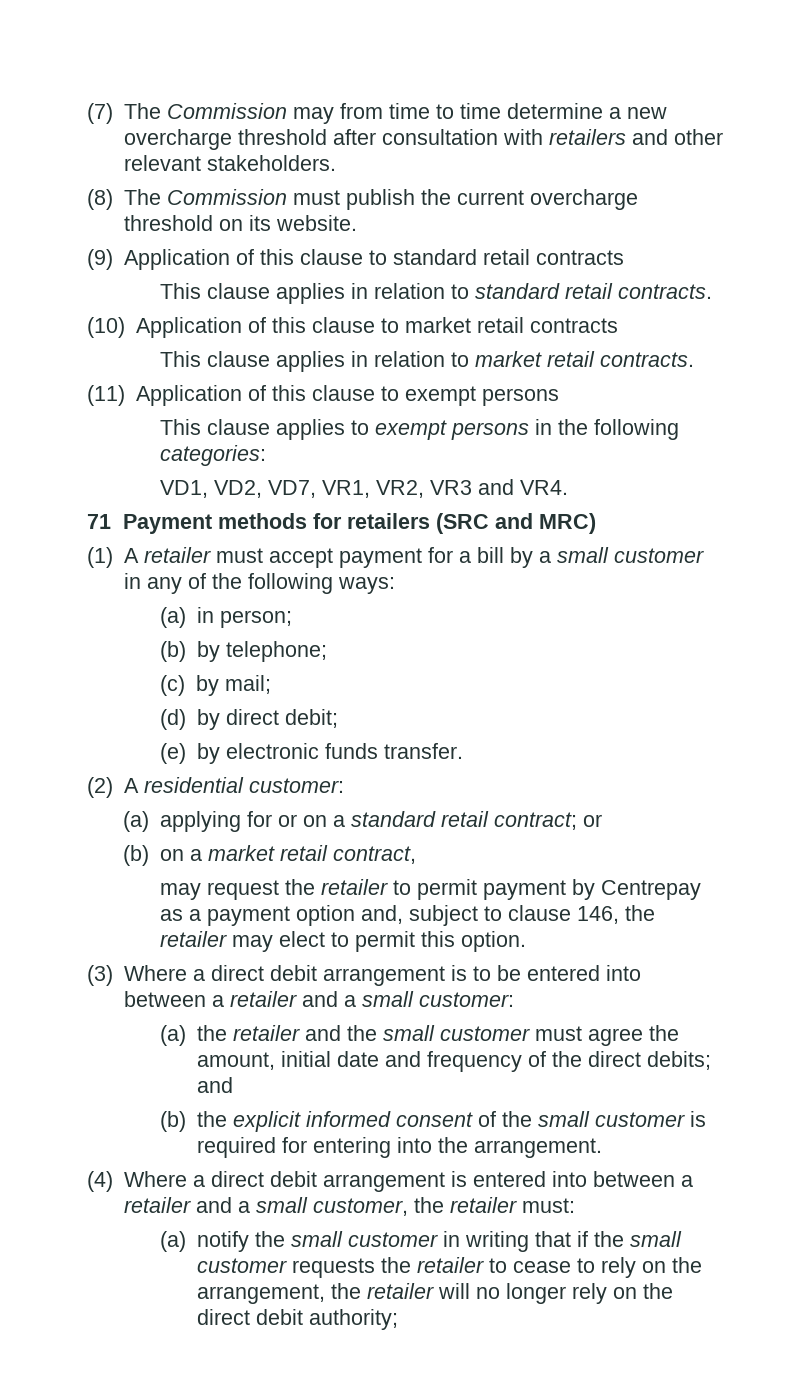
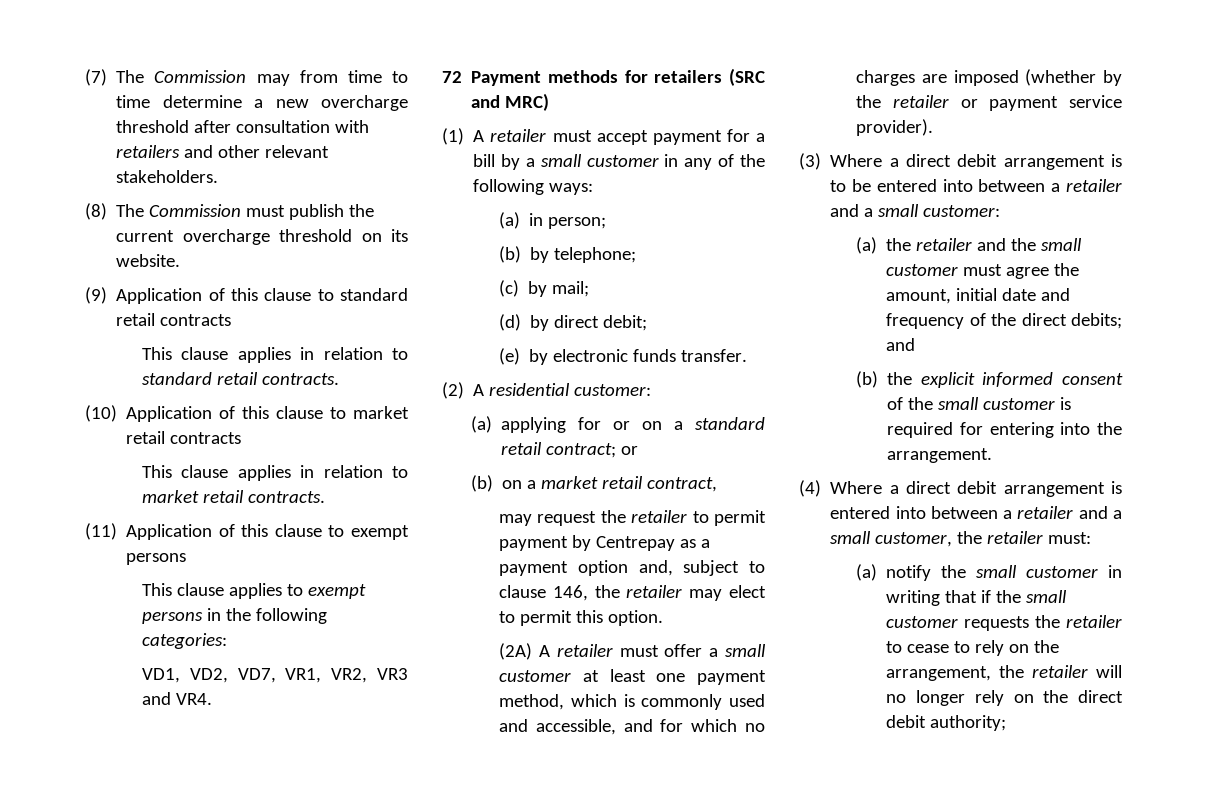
[87,514,111,529] 71 -> [442,71,462,83] 72
(526, 941) none -> [499,643,766,660] [499,669,767,685] [499,694,765,710] [499,719,765,735] [856,69,1122,86] [856,95,1122,111] [856,119,934,136] // (2A) A retailer must offer a small customer at least one payment method, which is commonly used and accessible, and for which no charges are imposed (whether by the retailer or payment service provider).

